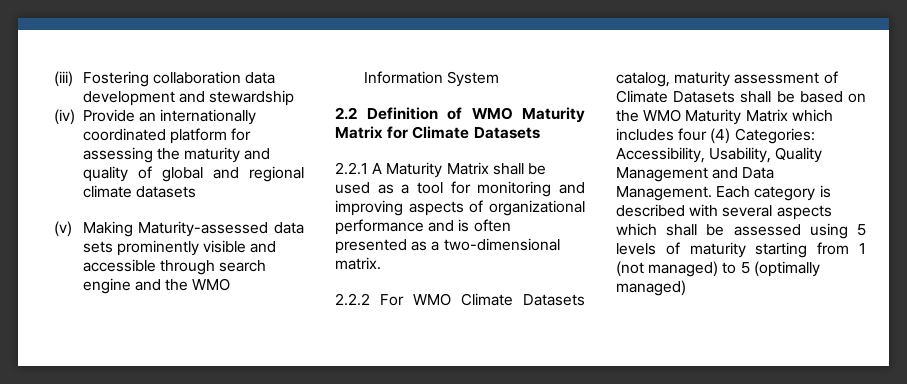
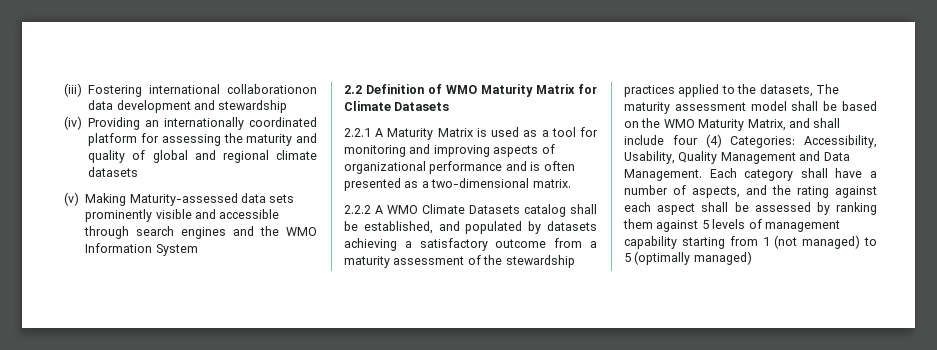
[153,71,242,84] collaboration -> [149,84,317,94] international collaborationon
[82,109,135,122] Provide -> [88,117,141,130] Providing
[82,278,131,294] engine -> [181,227,227,239] engines
[492,163,546,175] shall be -> [476,128,487,137] is
[380,294,404,306] For -> [375,205,383,214] A
[616,71,838,87] [616,90,736,103] catalog, maturity assessment of Climate Datasets -> [524,204,597,217] [344,221,597,234] [344,238,597,251] [344,255,575,268] [624,84,839,97] [624,101,787,114] catalog shall be established, and populated by datasets achieving a satisfactory outcome from a maturity assessment of the stewardship practices applied to the datasets, The maturity assessment model
[745,109,833,122] [616,128,674,141] Matrix which includes -> [747,118,841,131] [624,135,664,145] Matrix, and shall include
[819,185,831,198] [616,204,832,220] [616,223,848,239] is described with several aspects which shall be assessed using -> [800,168,877,178] [624,185,877,198] [624,202,877,215] [623,219,699,232] shall have a number of aspects, and the rating against each aspect shall be assessed by ranking them against
[689,242,746,258] maturity -> [764,220,840,232] [624,236,677,249] management capability

